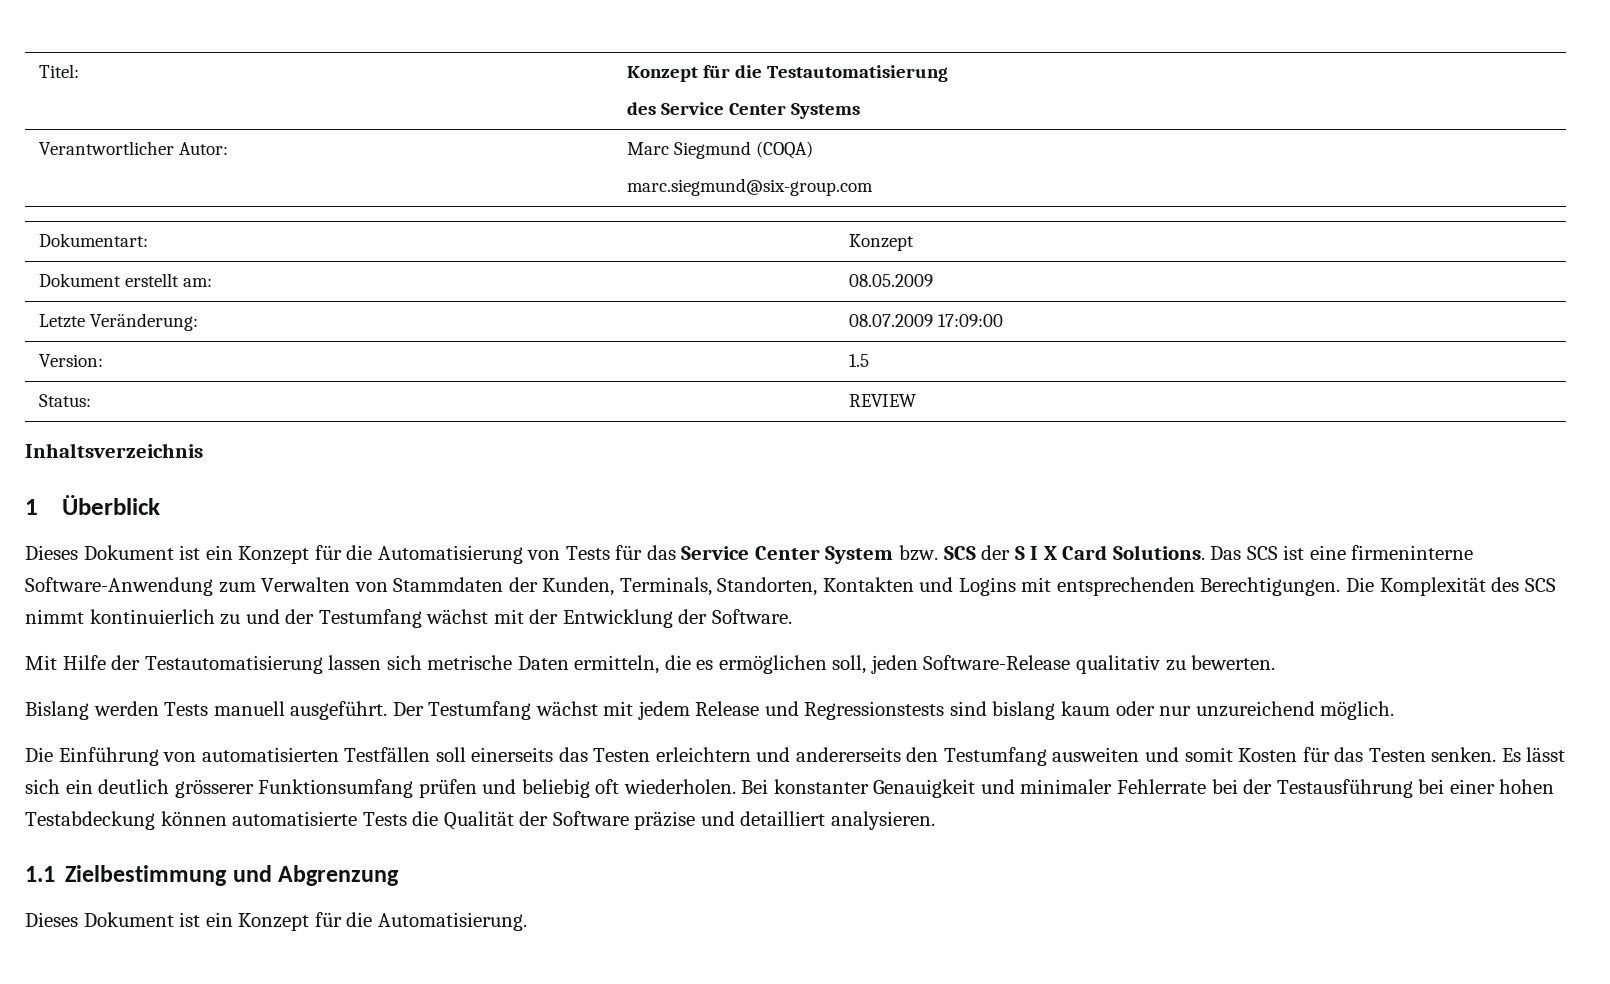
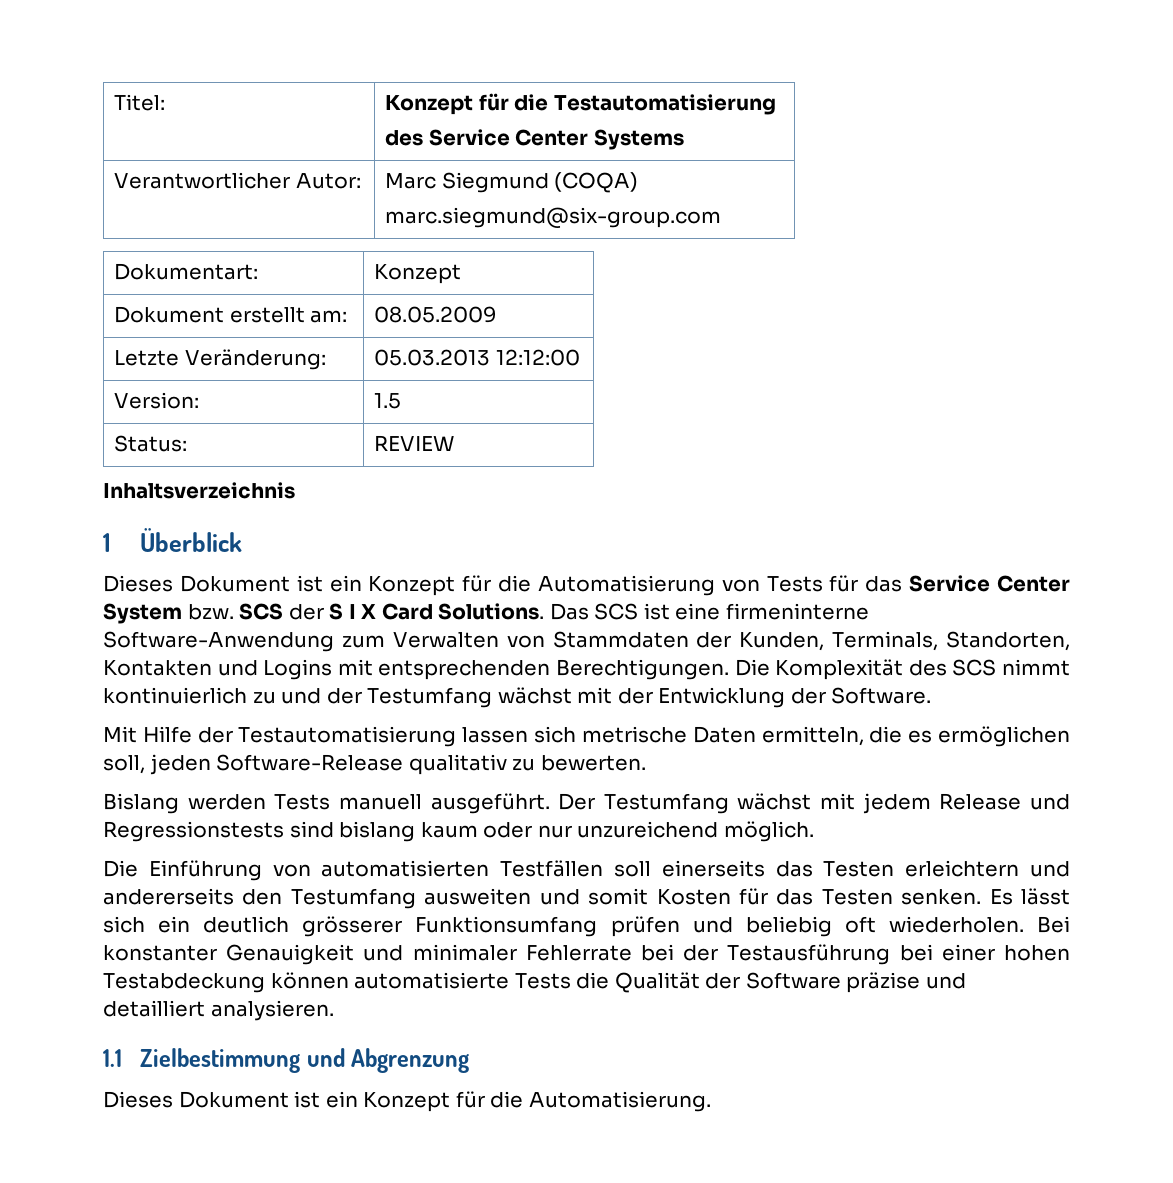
[848,314,1003,327] 08.07.2009 17:09:00 -> [374,349,580,366] 05.03.2013 12:12:00

